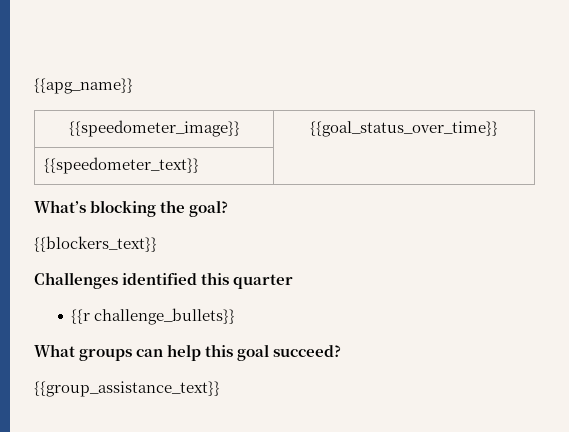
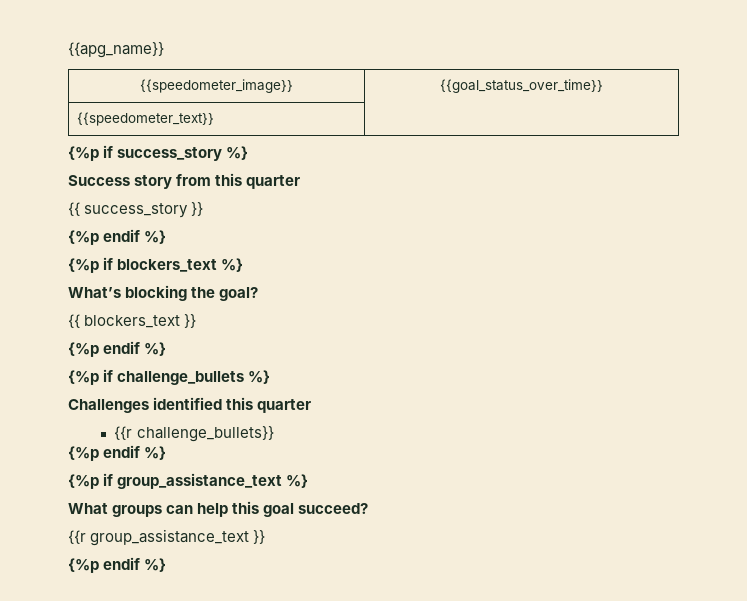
[34,200,229,217] [34,236,157,252] What’s blocking the goal? // {{blockers_text}} -> [68,145,249,161] [68,173,301,189] [68,202,204,218] [68,229,167,245] [68,257,244,273] [68,285,259,301] [68,314,197,328] [68,341,167,357] [68,369,271,385] {%p if success_story %} // Success story from this quarter // {{ success_story }} // {%p endif %} // {%p if blockers_text %} // What’s blocking the goal? // {{ blockers_text }} // {%p endif %} // {%p if challenge_bullets %}
(236, 316) none -> [68,445,167,461] [68,473,309,489] // {%p endif %} // {%p if group_assistance_text %}
[34,381,220,397] {{group_assistance_text}} -> [68,529,266,546] [68,557,167,573] {{r group_assistance_text }} // {%p endif %}

